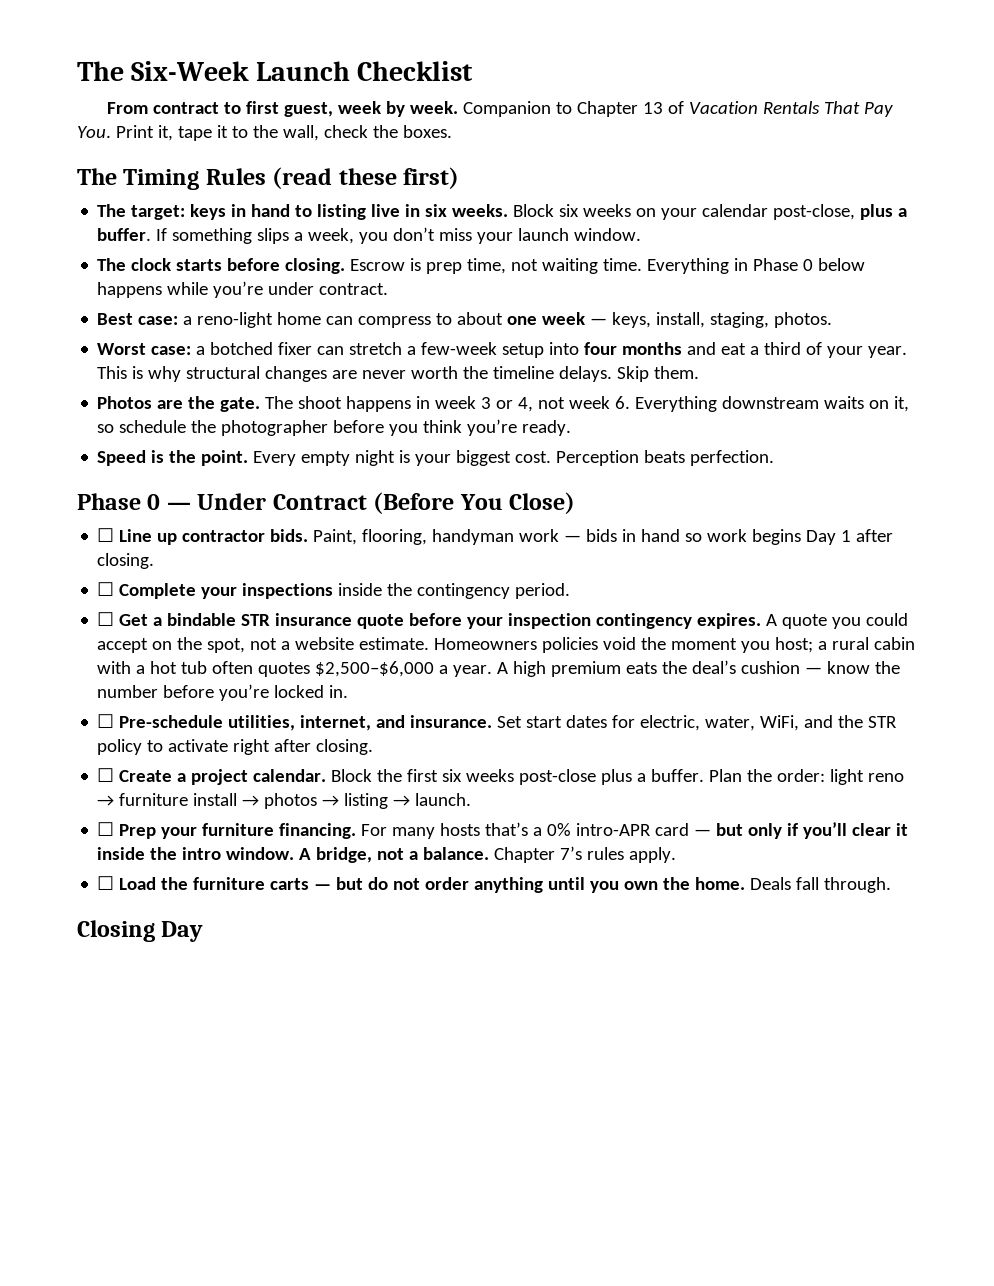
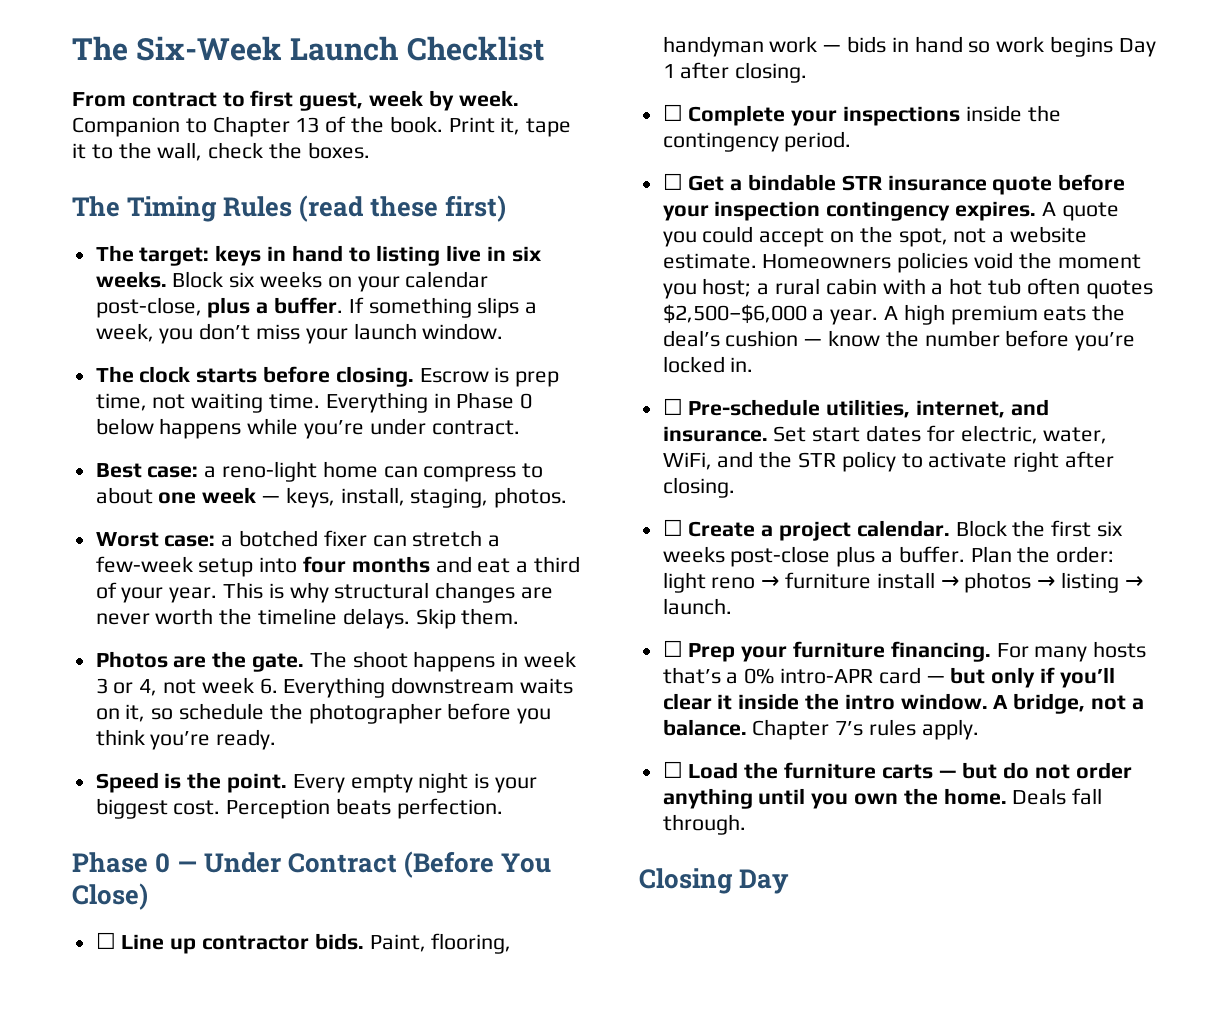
[688,101,893,117] [77,126,111,138] Vacation Rentals That Pay You. -> [351,116,443,133] the book.

